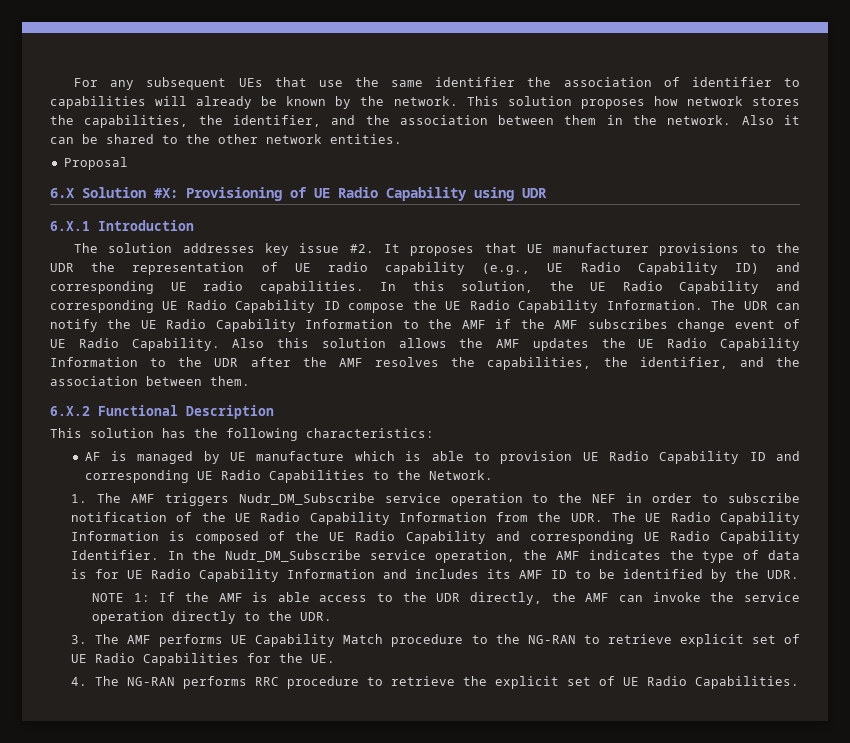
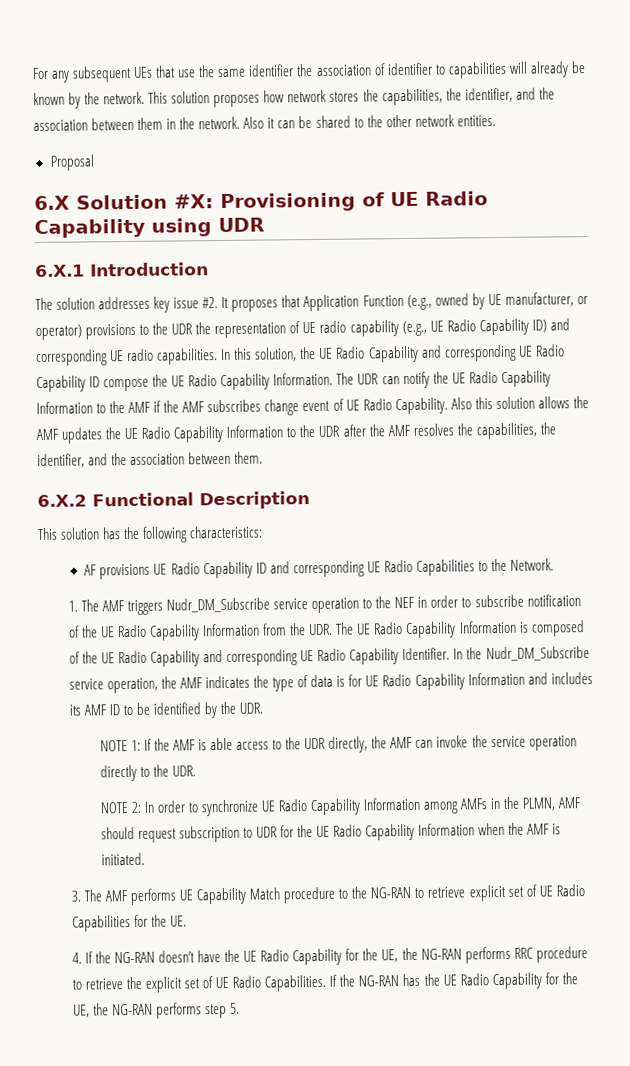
[526,243,650,253] UE manufacturer -> [303,292,588,312] [35,324,82,341] Application Function (e.g., owned by UE manufacturer, or operator)
[111,451,573,464] is managed by UE manufacture which is able to provision -> [99,563,151,580] provisions
(332, 616) none -> [99,796,582,817] [100,822,562,843] [100,852,145,866] // NOTE 2: In order to synchronize UE Radio Capability Information among AMFs in the PLMN, AMF should request subscription to UDR for the UE Radio Capability Information when the AMF is initiated.
[94,676,119,686] The -> [84,947,418,966] If the NG-RAN doesn’t have the UE Radio Capability for the UE, the
(799, 682) none -> [329,972,578,990] [72,1002,241,1019] If the NG-RAN has the UE Radio Capability for the UE, the NG-RAN performs step 5.

